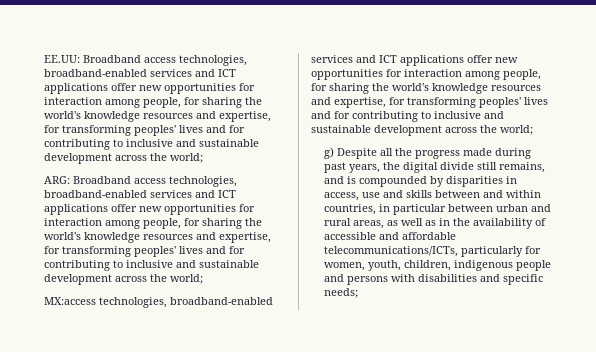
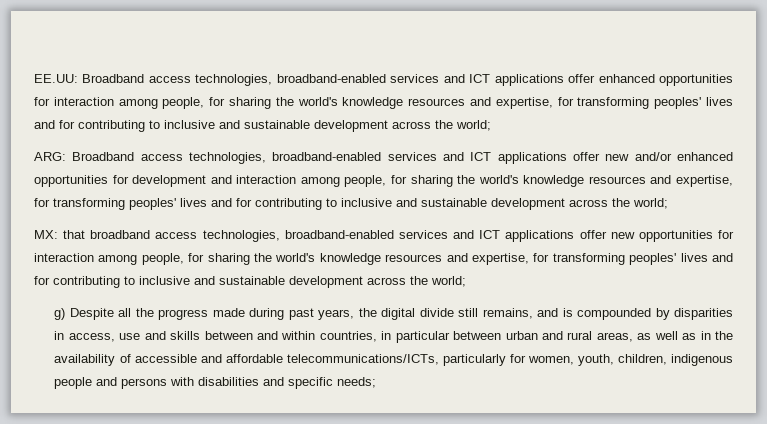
[139,85,162,91] new -> [598,74,655,83] enhanced
[164,204,255,215] opportunities for -> [634,152,734,161] [34,175,232,187] and/or enhanced opportunities for development and
[44,297,96,305] MX:access -> [34,230,198,239] MX: that broadband access

